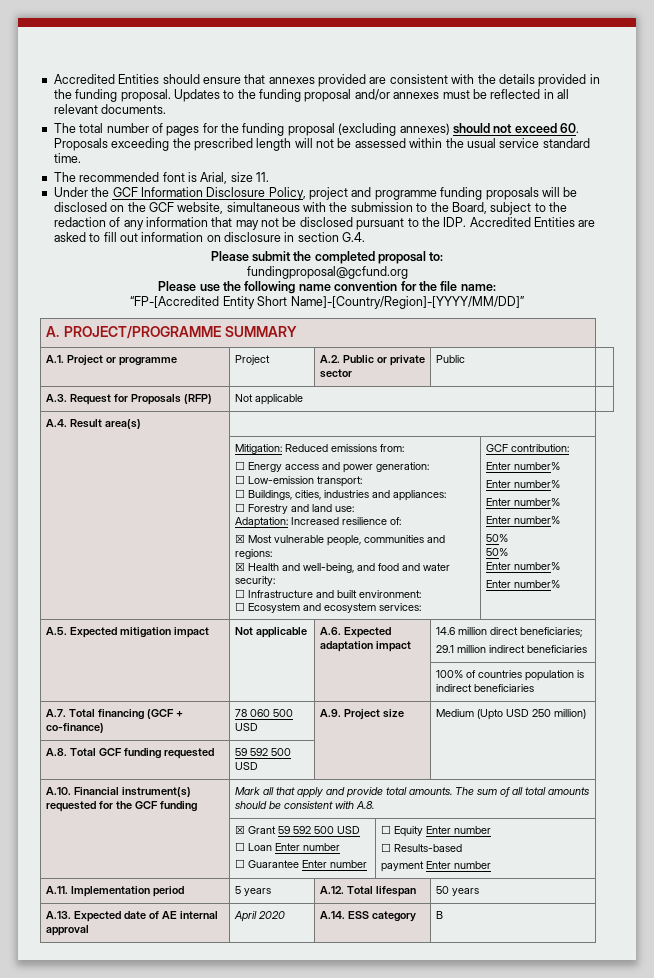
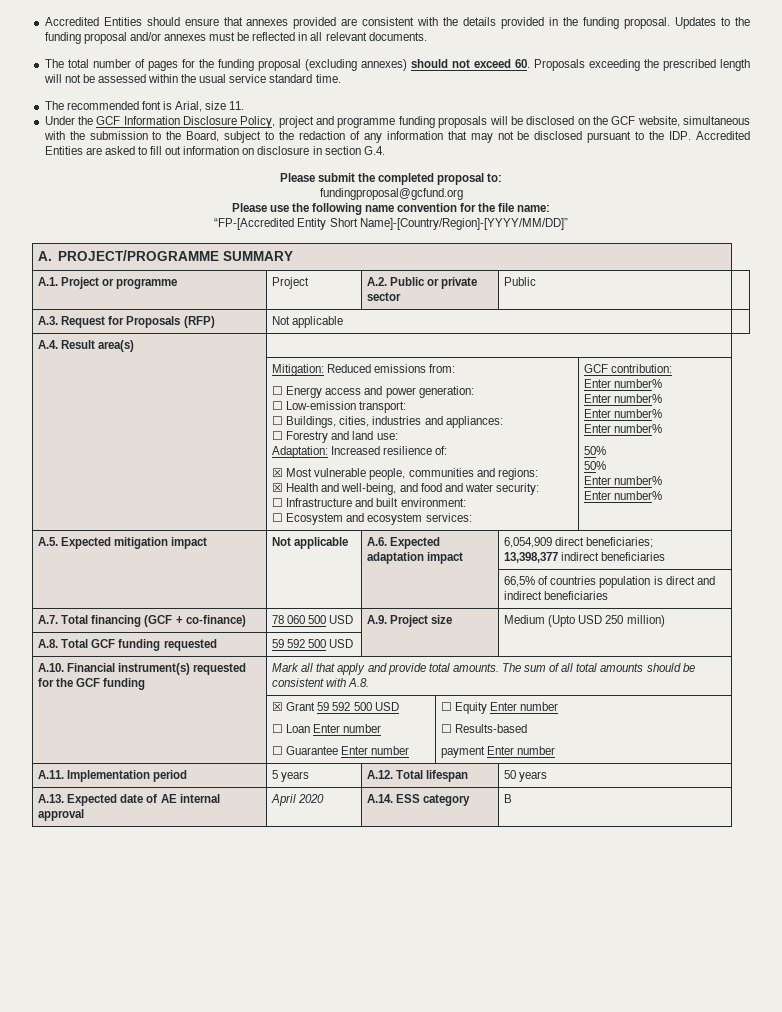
[435,627,487,635] 14.6 million -> [504,537,553,548] 6,054,909
[435,645,486,653] 29.1 million -> [504,552,559,563] 13,398,377
[435,670,463,678] 100% -> [504,576,536,587] 66,5%
(584, 674) none -> [665,576,715,585] direct and

